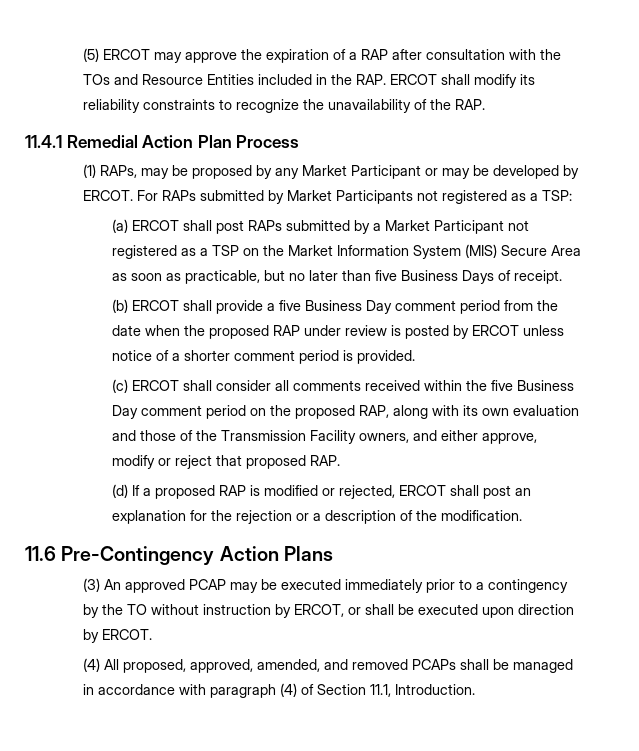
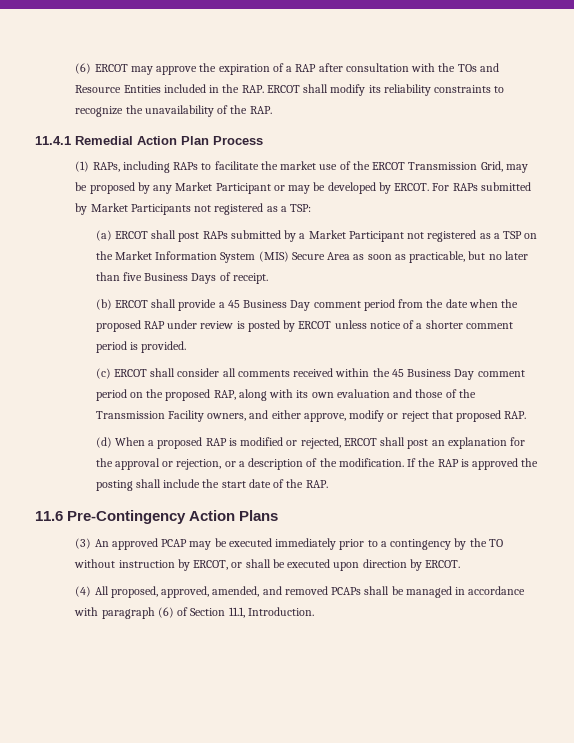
[82,48,99,62] (5) -> [75,63,92,74] (6)
(137, 171) none -> [122,161,503,173] including RAPs to facilitate the market use of the ERCOT Transmission Grid,
[278,300,301,311] five -> [227,300,240,308] 45
[490,380,513,391] five -> [391,369,404,377] 45
[131,485,140,496] If -> [114,437,145,446] When
[235,510,292,524] rejection -> [114,458,222,470] approval or rejection,
(522, 515) none -> [407,458,539,470] [95,479,328,491] If the RAP is approved the posting shall include the start date of the RAP.
[279,683,297,697] (4) -> [157,607,174,618] (6)

